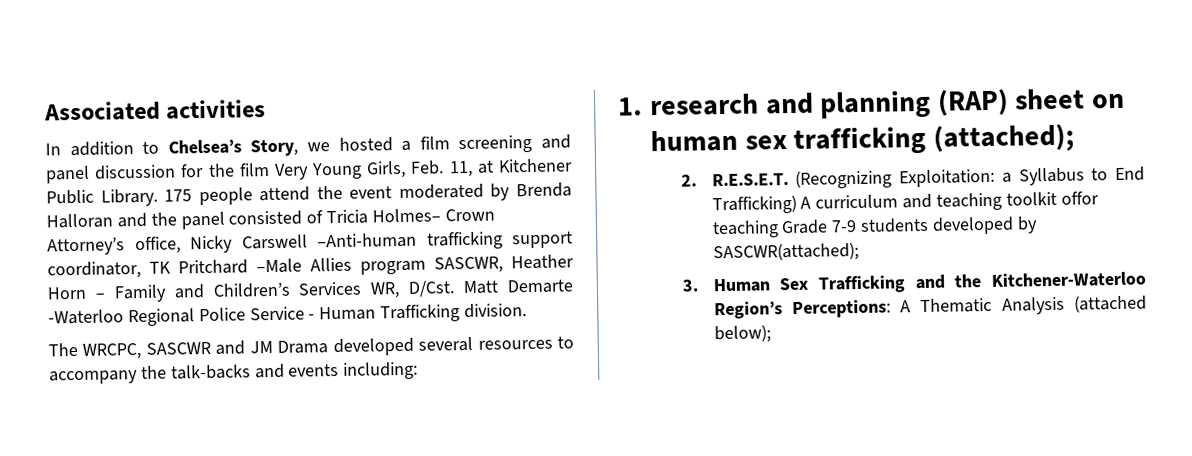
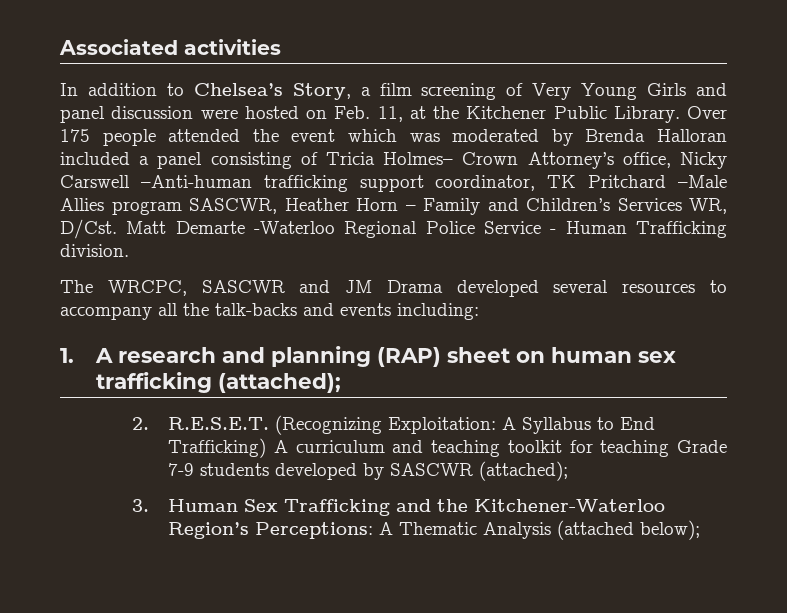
[307,137,393,152] we hosted -> (351, 91) none
[541,134,572,149] [45,160,407,184] and panel discussion for the film Very Young Girls, -> [506,83,727,100] [60,106,327,123] of Very Young Girls and panel discussion were hosted on
(494, 167) none -> [433,106,459,119] the
(158, 197) none -> [687,106,727,119] Over
[259,186,311,202] attend -> [168,129,241,142] attended
(393, 192) none -> [348,129,440,142] which was
[116,210,303,230] and the panel consisted -> [60,152,292,169] included a panel consisting
(138, 377) none -> [158,303,178,316] all
(642, 106) none -> [95,348,114,363] A
[1001,172,1012,183] a -> [502,417,517,430] A
[1060,191,1099,205] offor -> [569,440,593,453] for
[712,241,859,263] SASCWR(attached); -> [390,461,569,481] SASCWR (attached);

